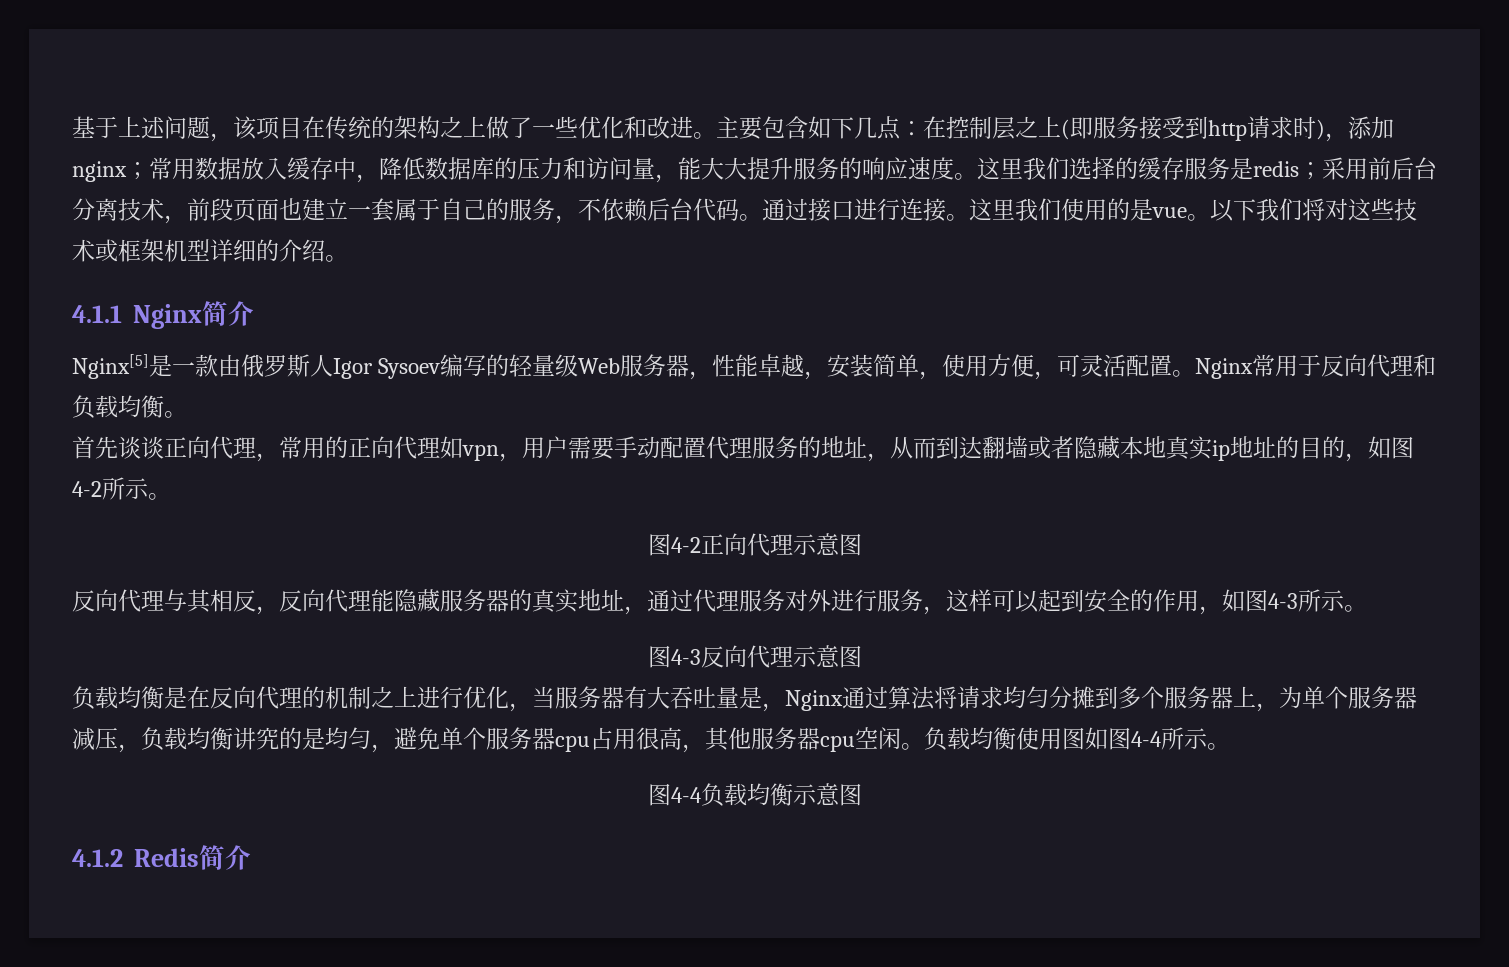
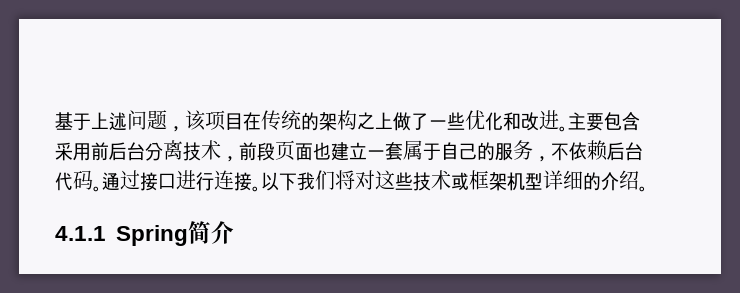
[808,116,1394,142] [72,157,1322,183] 如下几点：在控制层之上(即服务接受到http请求时)，添加nginx；常用数据放入缓存中，降低数据库的压力和访问量，能大大提升服务的响应速度。这里我们选择的缓存服务是redis； -> (640, 121) none
[969,198,1210,221] 这里我们使用的是vue。 -> (261, 189) none
[133,301,255,329] [72,354,1437,380] [72,395,187,419] [72,436,1414,462] [72,477,171,500] [647,533,862,556] [72,589,1367,615] [647,645,862,668] [72,686,1417,712] [72,727,1230,753] [647,783,862,807] [72,845,252,870] Nginx简介 // Nginx[5]是一款由俄罗斯人Igor Sysoev编写的轻量级Web服务器，性能卓越，安装简单，使用方便，可灵活配置。Nginx常用于反向代理和负载均衡。 // 首先谈谈正向代理，常用的正向代理如vpn，用户需要手动配置代理服务的地址，从而到达翻墙或者隐藏本地真实ip地址的目的，如图4-2所示。 // 图4-2正向代理示意图 // 反向代理与其相反，反向代理能隐藏服务器的真实地址，通过代理服务对外进行服务，这样可以起到安全的作用，如图4-3所示。 // 图4-3反向代理示意图 // 负载均衡是在反向代理的机制之上进行优化，当服务器有大吞吐量是，Nginx通过算法将请求均匀分摊到多个服务器上，为单个服务器减压，负载均衡讲究的是均匀，避免单个服务器cpu占用很高，其他服务器cpu空闲。负载均衡使用图如图4-4所示。 // 图4-4负载均衡示意图 // 4.1.2 Redis简介 -> [116,221,234,246] Spring简介

